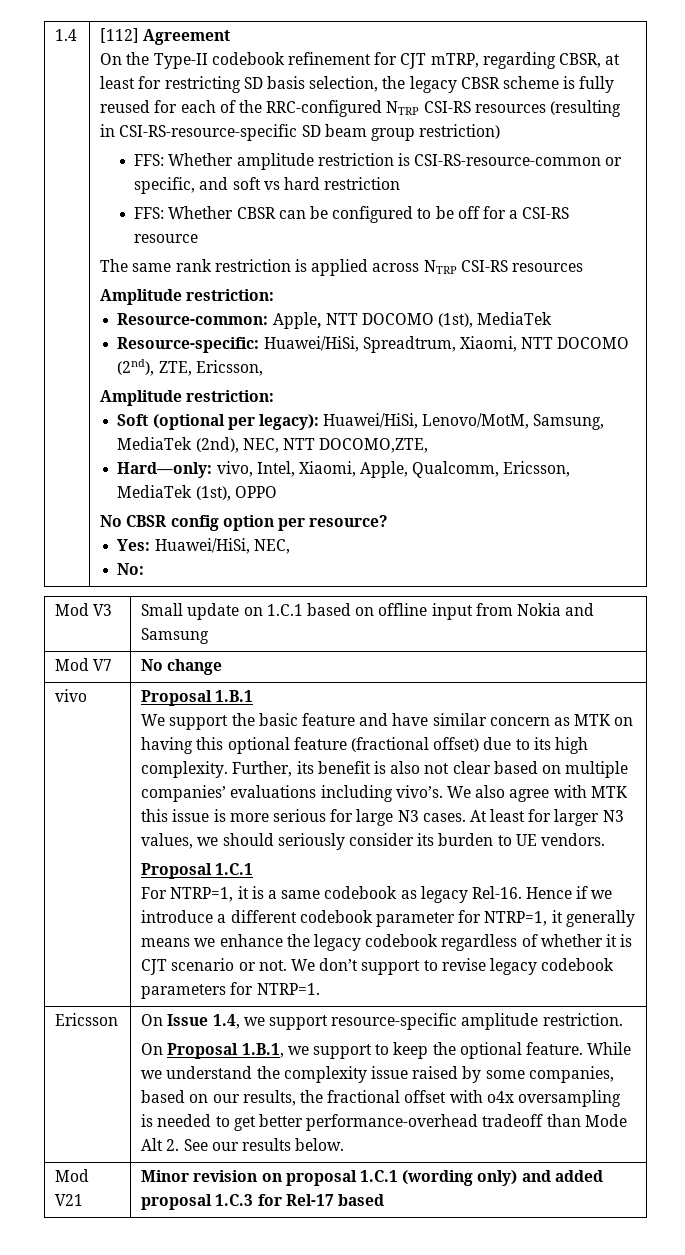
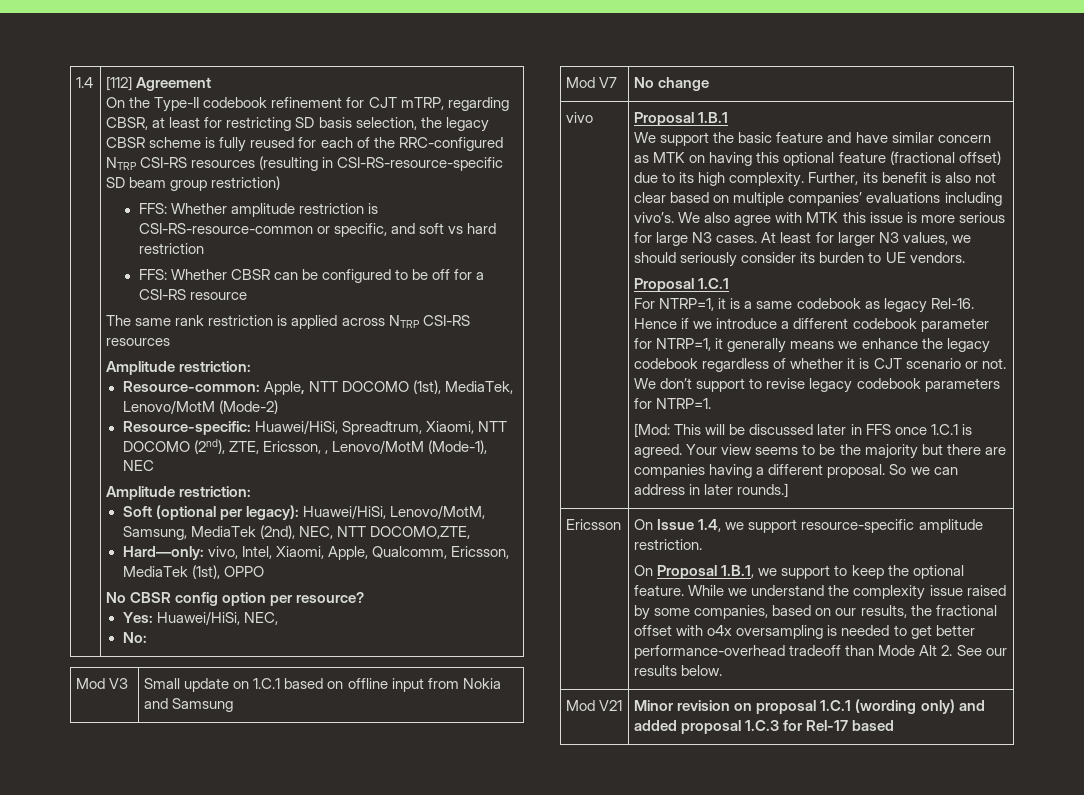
[477,312,553,325] MediaTek -> [444,381,513,394] [122,400,278,414] MediaTek, Lenovo/MotM (Mode-2)
(263, 368) none -> [324,440,488,454] [122,460,154,471] , Lenovo/MotM (Mode-1), NEC
(320, 989) none -> [634,423,972,438] [634,444,1006,459] [634,464,958,478] [634,483,789,498] // [Mod: This will be discussed later in FFS once 1.C.1 is agreed. Your view seems to be the majority but there are companies having a different proposal. So we can address in later rounds.]

